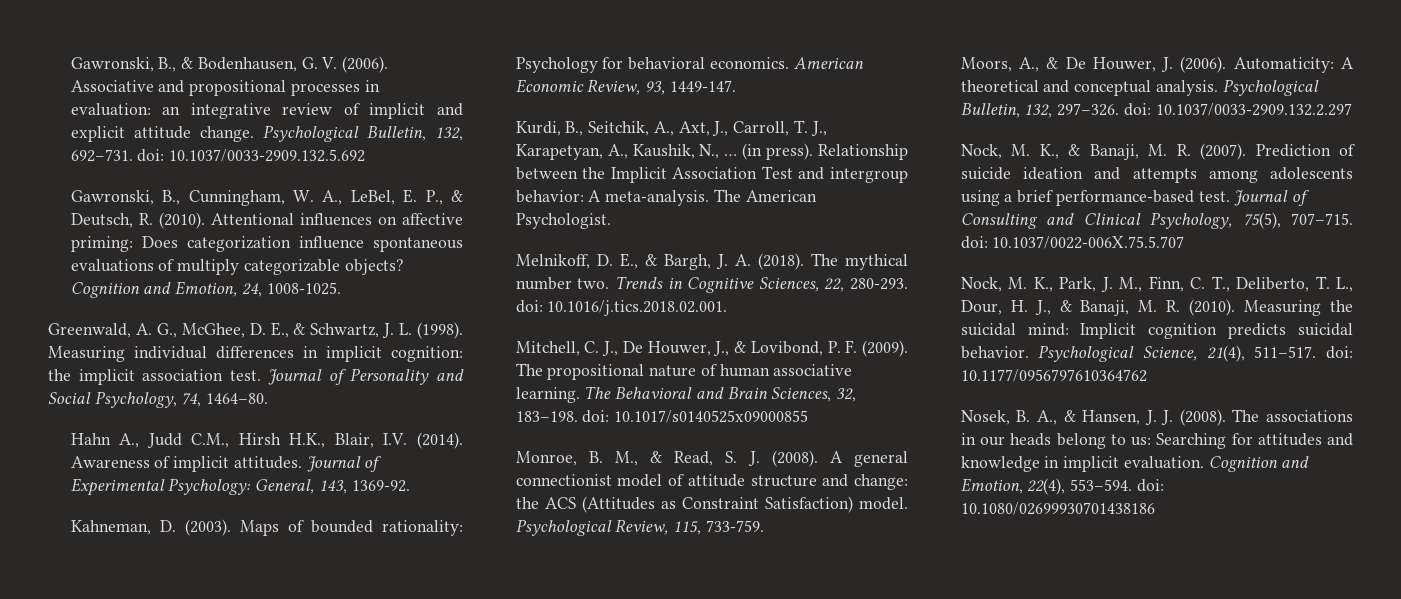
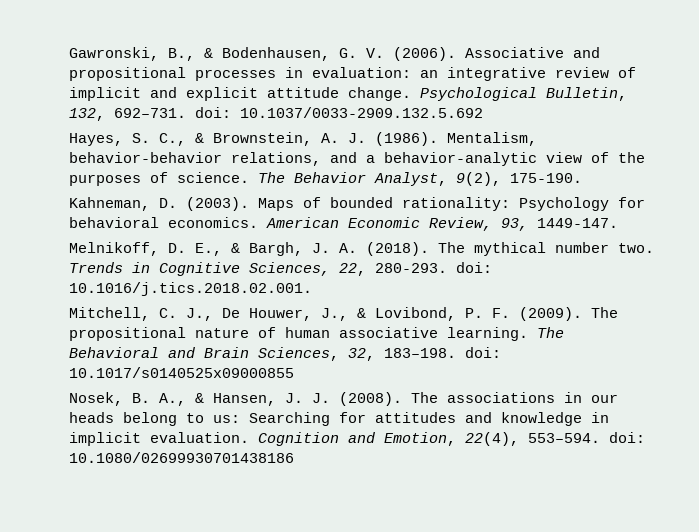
[70,189,463,206] [70,212,463,229] [70,236,464,252] [70,259,404,275] [70,281,341,298] [48,322,463,339] [48,346,463,362] [48,368,464,385] [48,391,269,408] [70,432,463,449] [70,456,383,472] [70,478,410,496] Gawronski, B., Cunningham, W. A., LeBel, E. P., & Deutsch, R. (2010). Attentional influences on affective priming: Does categorization influence spontaneous evaluations of multiply categorizable objects? Cognition and Emotion, 24, 1008-1025. // Greenwald, A. G., McGhee, D. E., & Schwartz, J. L. (1998). Measuring individual differences in implicit cognition: the implicit association test. Journal of Personality and Social Psychology, 74, 1464–80. // Hahn A., Judd C.M., Hirsh H.K., Blair, I.V. (2014). Awareness of implicit attitudes. Journal of Experimental Psychology: General, 143, 1369-92. -> [69,132,538,146] [69,152,646,166] [69,172,583,186] Hayes, S. C., & Brownstein, A. J. (1986). Mentalism, behavior-behavior relations, and a behavior-analytic view of the purposes of science. The Behavior Analyst, 9(2), 175-190.
[515,120,827,136] [515,143,908,160] [515,166,908,183] [515,189,817,206] [515,213,611,229] // Kurdi, B., Seitchik, A., Axt, J., Carroll, T. J., Karapetyan, A., Kaushik, N., … (in press). Relationship between the Implicit Association Test and intergroup behavior: A meta-analysis. The American Psychologist. -> (619, 223) none
[515,450,908,467] [515,474,908,490] [515,496,908,513] [515,519,764,536] [960,56,1354,73] [960,79,1319,96] [960,103,1352,118] [960,143,1355,160] [960,167,1353,183] [960,190,1311,206] [960,212,1353,229] [960,236,1185,249] [960,276,1353,292] [960,299,1353,316] [960,323,1353,339] [960,345,1353,362] [960,369,1147,382] // Monroe, B. M., & Read, S. J. (2008). A general connectionist model of attitude structure and change: the ACS (Attitudes as Constraint Satisfaction) model. Psychological Review, 115, 733-759. // Moors, A., & De Houwer, J. (2006). Automaticity: A theoretical and conceptual analysis. Psychological Bulletin, 132, 297–326. doi: 10.1037/0033-2909.132.2.297 // Nock, M. K., & Banaji, M. R. (2007). Prediction of suicide ideation and attempts among adolescents using a brief performance-based test. Journal of Consulting and Clinical Psychology, 75(5), 707–715. doi: 10.1037/0022-006X.75.5.707 // Nock, M. K., Park, J. M., Finn, C. T., Deliberto, T. L., Dour, H. J., & Banaji, M. R. (2010). Measuring the suicidal mind: Implicit cognition predicts suicidal behavior. Psychological Science, 21(4), 511–517. doi: 10.1177/0956797610364762 -> (295, 372) none

